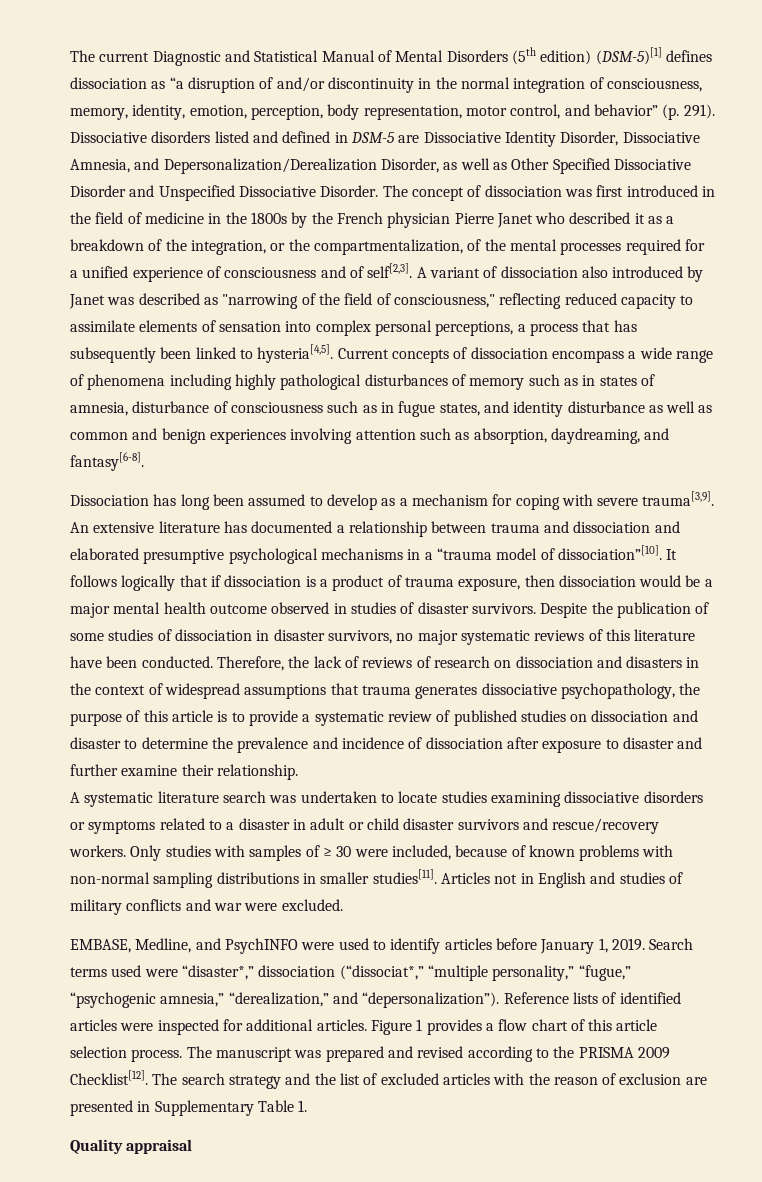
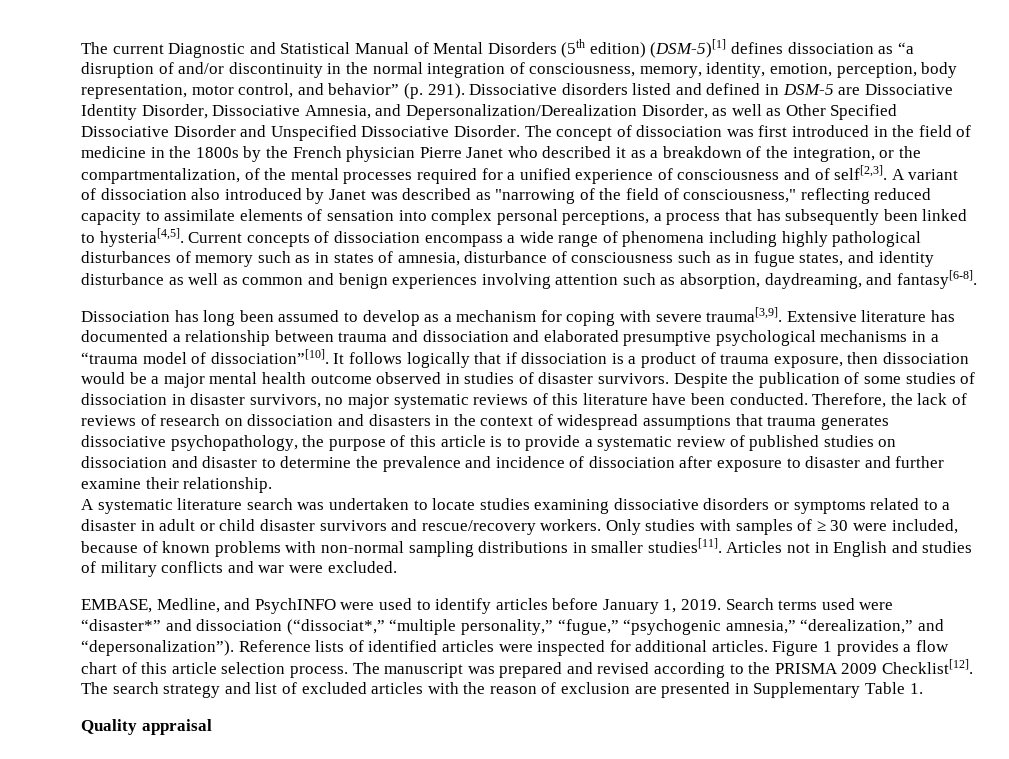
[70,522,155,533] An extensive -> [786,311,857,322] Extensive
[181,965,254,980] “disaster*,” -> [81,619,192,631] “disaster*” and
[314,1073,336,1085] the -> (251, 688) none

